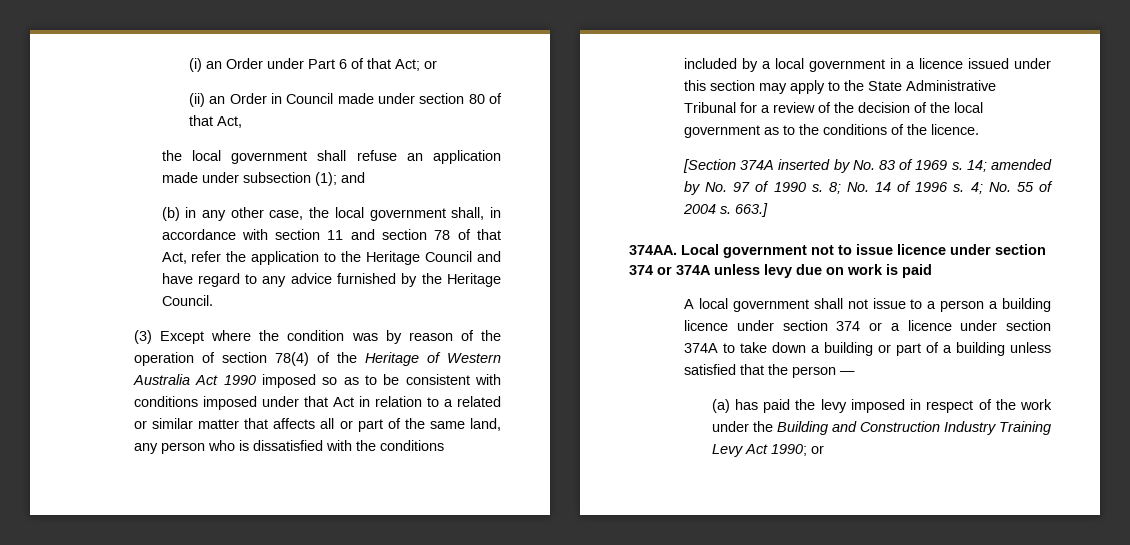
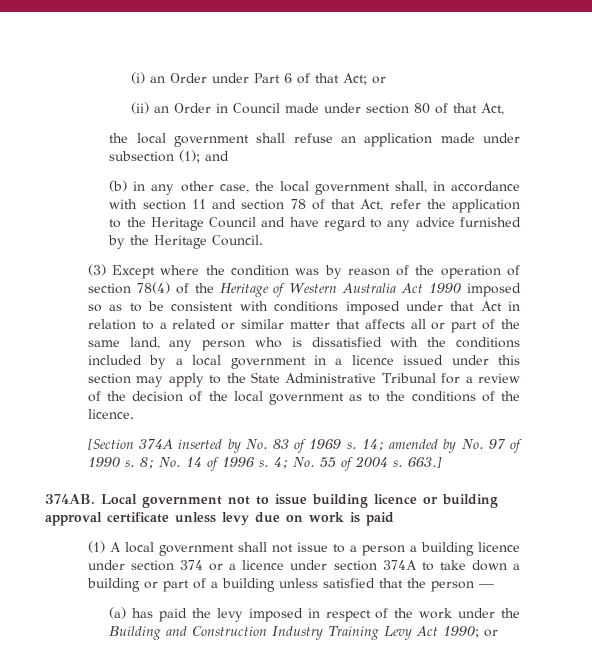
[629,245,677,255] 374AA. -> [45,494,95,504] 374AB.
[897,244,1046,255] [629,265,711,275] licence under section 374 or 374A -> [312,494,498,508] [45,512,169,526] building licence or building approval certificate
(932, 271) none -> [87,541,105,553] (1)

